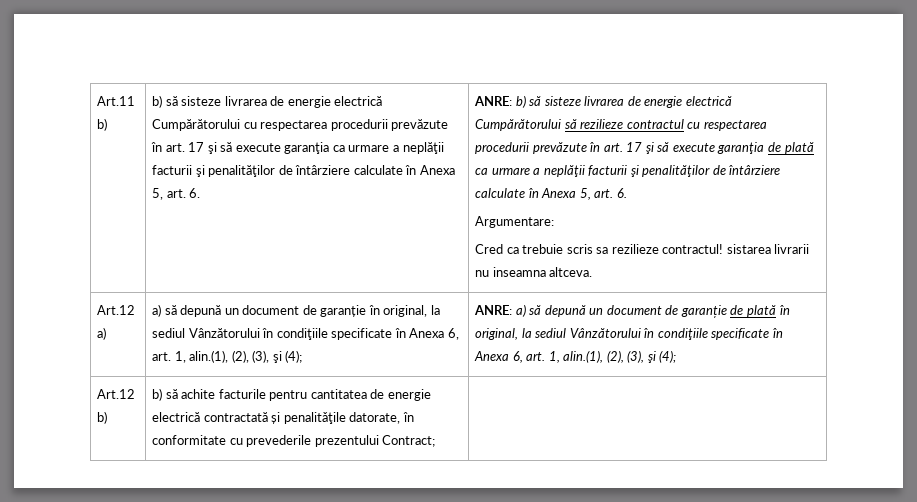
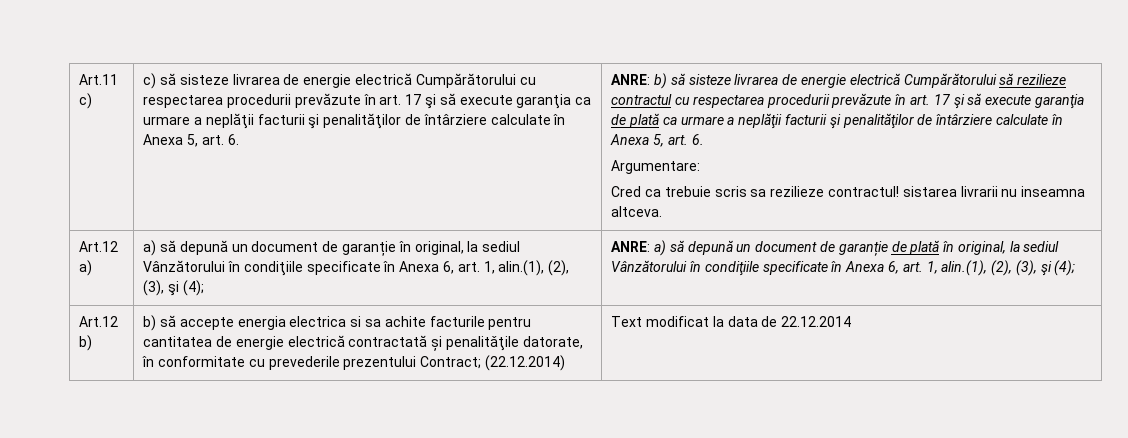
[97,118,108,131] [152,95,163,108] b) | b) -> [79,93,93,109] [143,73,157,89] c) | c)
(178, 394) none -> [179,316,381,330] accepte energia electrica si sa
(436, 441) | -> [484,355,565,371] [611,316,852,327] (22.12.2014) | Text modificat la data de 22.12.2014

